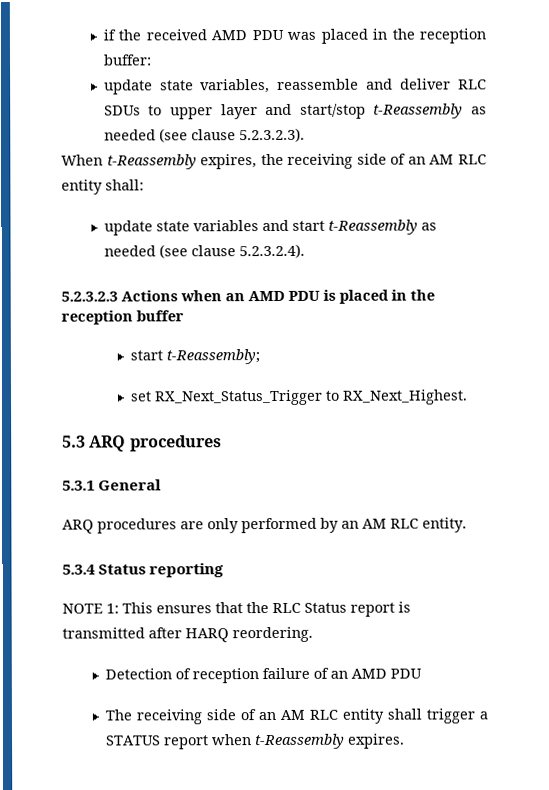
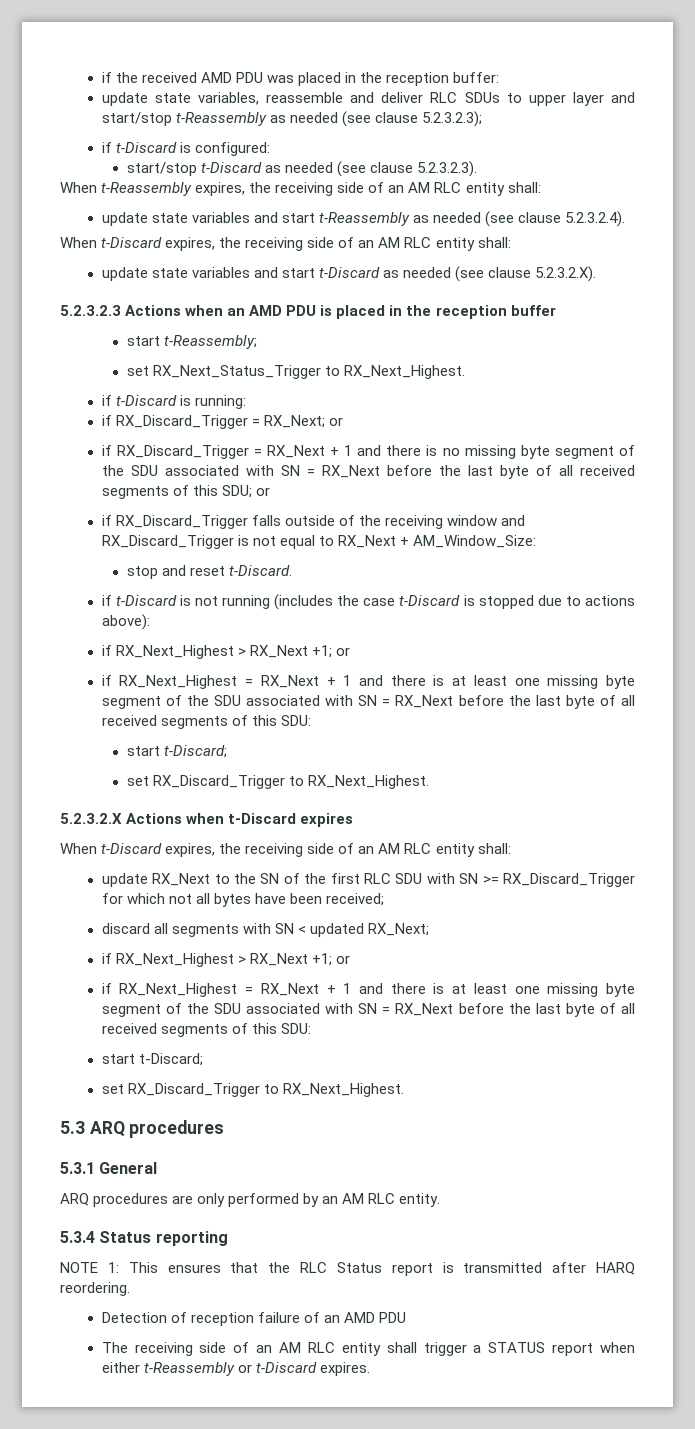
(236, 135) none -> [421,111,482,127] [101,142,270,156] [126,161,414,177] 5.2.3.2.3); // if t-Discard is configured: // start/stop t-Discard as needed (see clause
(305, 251) none -> [60,237,511,251] [101,266,597,282] // When t-Discard expires, the receiving side of an AM RLC entity shall: // update state variables and start t-Discard as needed (see clause 5.2.3.2.X).
(469, 397) none -> [101,395,246,409] [101,415,343,429] [101,445,635,459] [101,465,636,479] [101,485,270,499] [101,515,526,529] [101,535,537,549] [126,565,292,579] [101,594,635,610] [101,614,150,630] [101,645,350,659] [101,675,636,689] [101,695,635,709] [101,715,311,729] [126,745,227,758] [126,775,429,789] [60,813,354,827] [60,843,511,857] [101,873,635,887] [101,893,385,907] [101,923,430,937] [101,953,350,967] [101,983,636,997] [101,1003,635,1017] [101,1023,311,1037] [101,1053,203,1066] [101,1083,404,1097] // if t-Discard is running: // if RX_Discard_Trigger = RX_Next; or // if RX_Discard_Trigger = RX_Next + 1 and there is no missing byte segment of the SDU associated with SN = RX_Next before the last byte of all received segments of this SDU; or // if RX_Discard_Trigger falls outside of the receiving window and RX_Discard_Trigger is not equal to RX_Next + AM_Window_Size: // stop and reset t-Discard. // if t-Discard is not running (includes the case t-Discard is stopped due to actions above): // if RX_Next_Highest > RX_Next +1; or // if RX_Next_Highest = RX_Next + 1 and there is at least one missing byte segment of the SDU associated with SN = RX_Next before the last byte of all received segments of this SDU: // start t-Discard; // set RX_Discard_Trigger to RX_Next_Highest. // 5.2.3.2.X Actions when t-Discard expires // When t-Discard expires, the receiving side of an AM RLC entity shall: // update RX_Next to the SN of the first RLC SDU with SN >= RX_Discard_Trigger for which not all bytes have been received; // discard all segments with SN < updated RX_Next; // if RX_Next_Highest > RX_Next +1; or // if RX_Next_Highest = RX_Next + 1 and there is at least one missing byte segment of the SDU associated with SN = RX_Next before the last byte of all received segments of this SDU: // start t-Discard; // set RX_Discard_Trigger to RX_Next_Highest.
[254,733,345,750] t-Reassembly -> [101,1362,317,1376] either t-Reassembly or t-Discard

